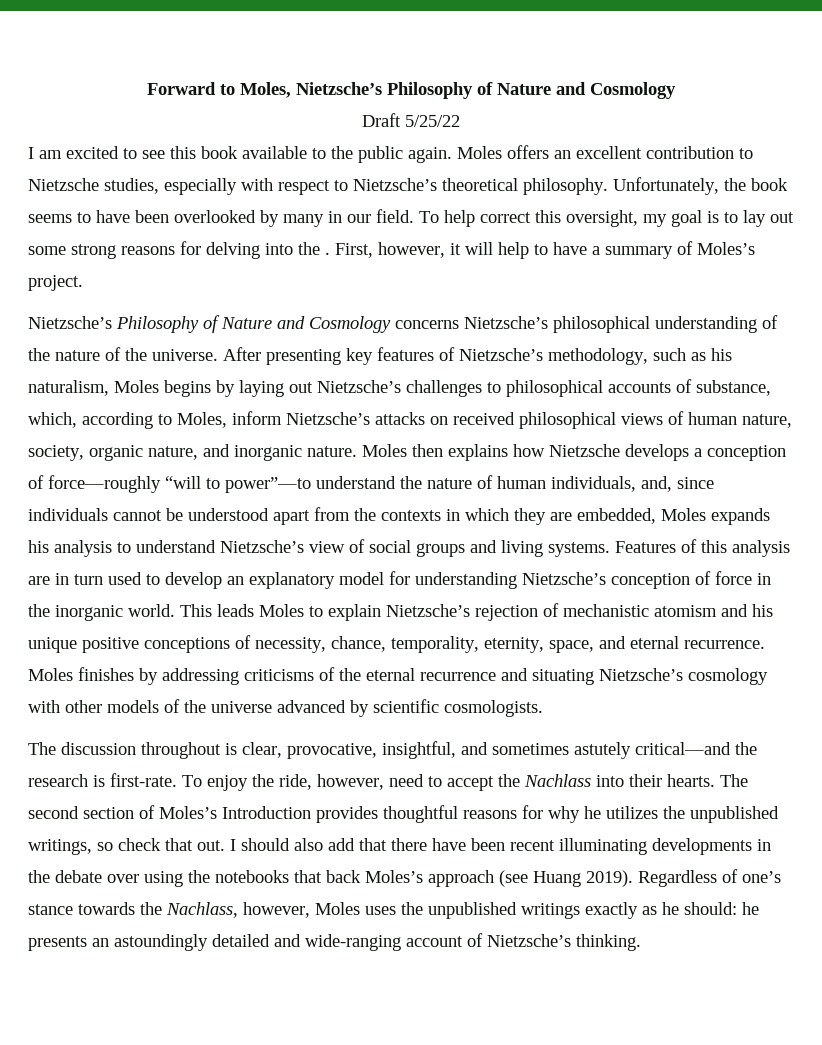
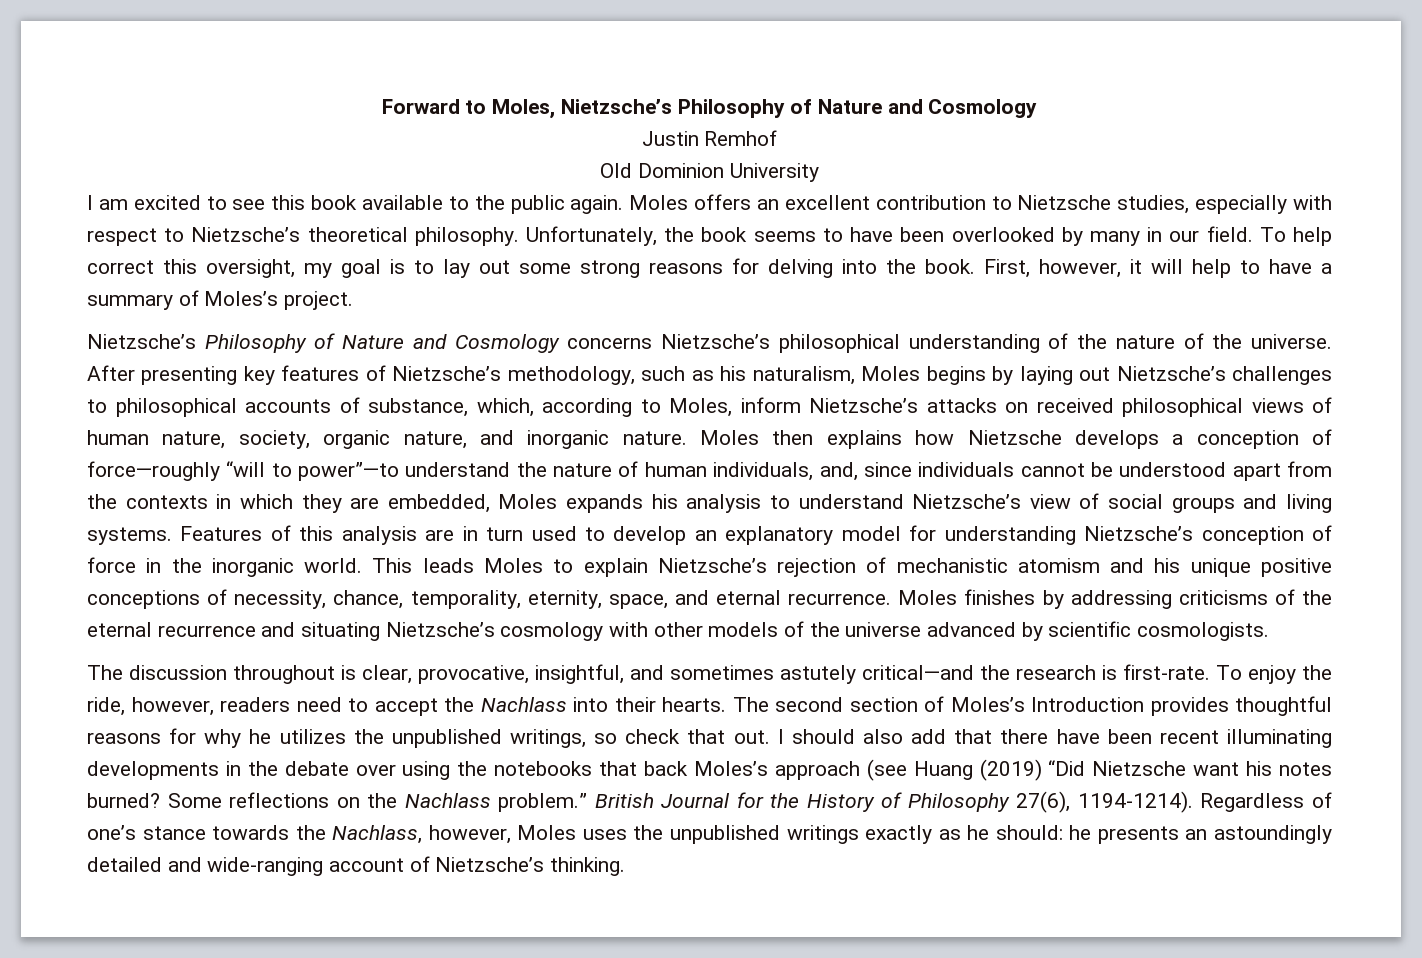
[362,113,460,127] Draft 5/25/22 -> [641,130,778,146] [600,163,819,182] Justin Remhof // Old Dominion University
[325,252,330,255] . -> [925,259,975,274] book.
(384, 782) none -> [220,697,290,712] readers
[586,870,633,887] 2019). -> [979,759,1333,781] [87,791,1193,813] (2019) “Did Nietzsche want his notes burned? Some reflections on the Nachlass problem.” British Journal for the History of Philosophy 27(6), 1194-1214).

